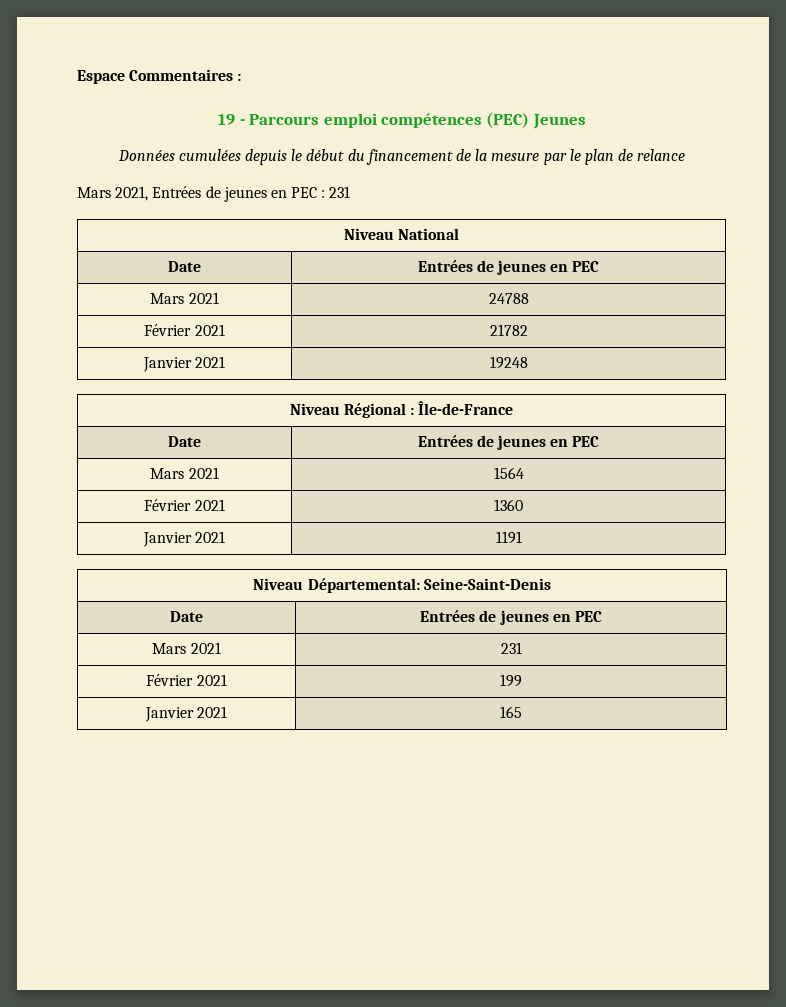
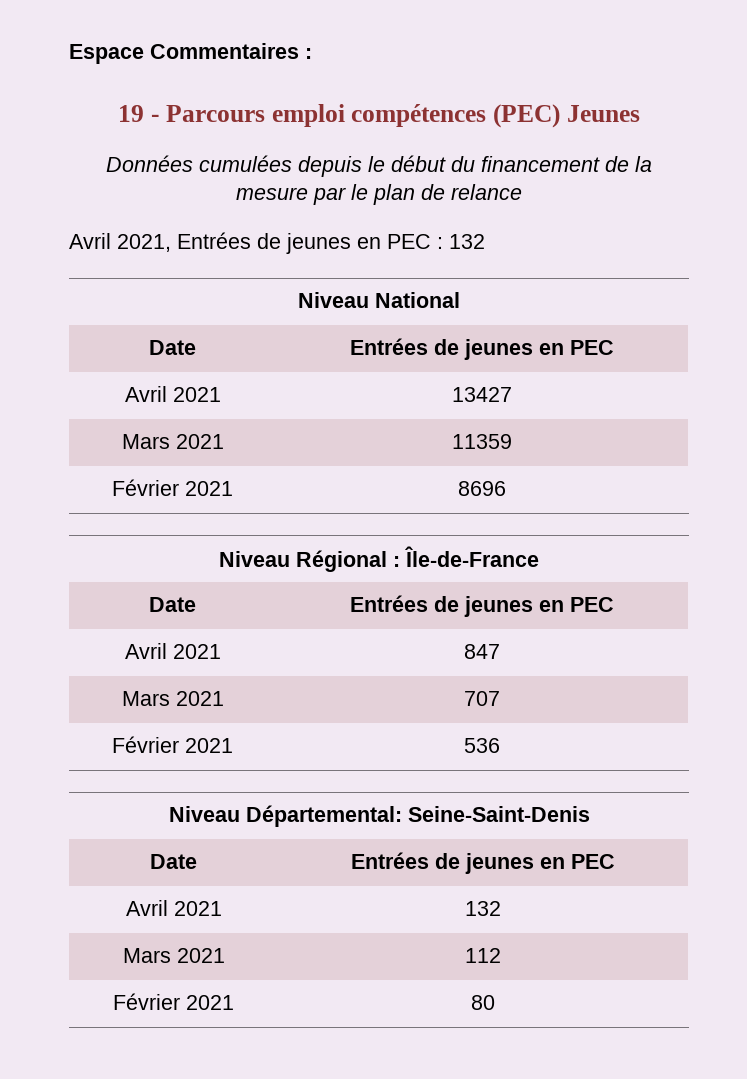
[77,187,111,198] Mars -> [69,233,111,249] Avril
[329,186,351,198] 231 -> [449,234,485,249] 132
[150,292,219,304] [488,293,529,304] [144,324,225,336] [489,324,528,336] [142,356,226,372] [489,356,528,369] // Mars 2021 | 24788 // Février 2021 | 21782 // Janvier 2021 | 19248 -> [124,386,221,402] [452,387,512,402] [121,434,224,449] [452,434,512,449] [112,479,233,496] [458,481,506,496] // Avril 2021 | 13427 // Mars 2021 | 11359 // Février 2021 | 8696
[150,467,219,479] [493,467,524,479] [144,499,225,511] [494,499,523,511] [142,531,226,547] [495,531,522,544] // Mars 2021 | 1564 // Février 2021 | 1360 // Janvier 2021 | 1191 -> [124,643,221,659] [464,644,500,659] [121,691,224,706] [464,691,500,706] [112,736,233,753] [464,738,500,753] // Avril 2021 | 847 // Mars 2021 | 707 // Février 2021 | 536
[152,642,221,654] [500,642,522,654] [146,674,227,686] [500,674,522,687] [144,706,228,722] [500,706,522,718] // Mars 2021 | 231 // Février 2021 | 199 // Janvier 2021 | 165 -> [125,900,222,916] [465,901,501,916] [122,948,225,963] [465,948,501,963] [113,993,234,1010] [471,995,495,1010] // Avril 2021 | 132 // Mars 2021 | 112 // Février 2021 | 80

